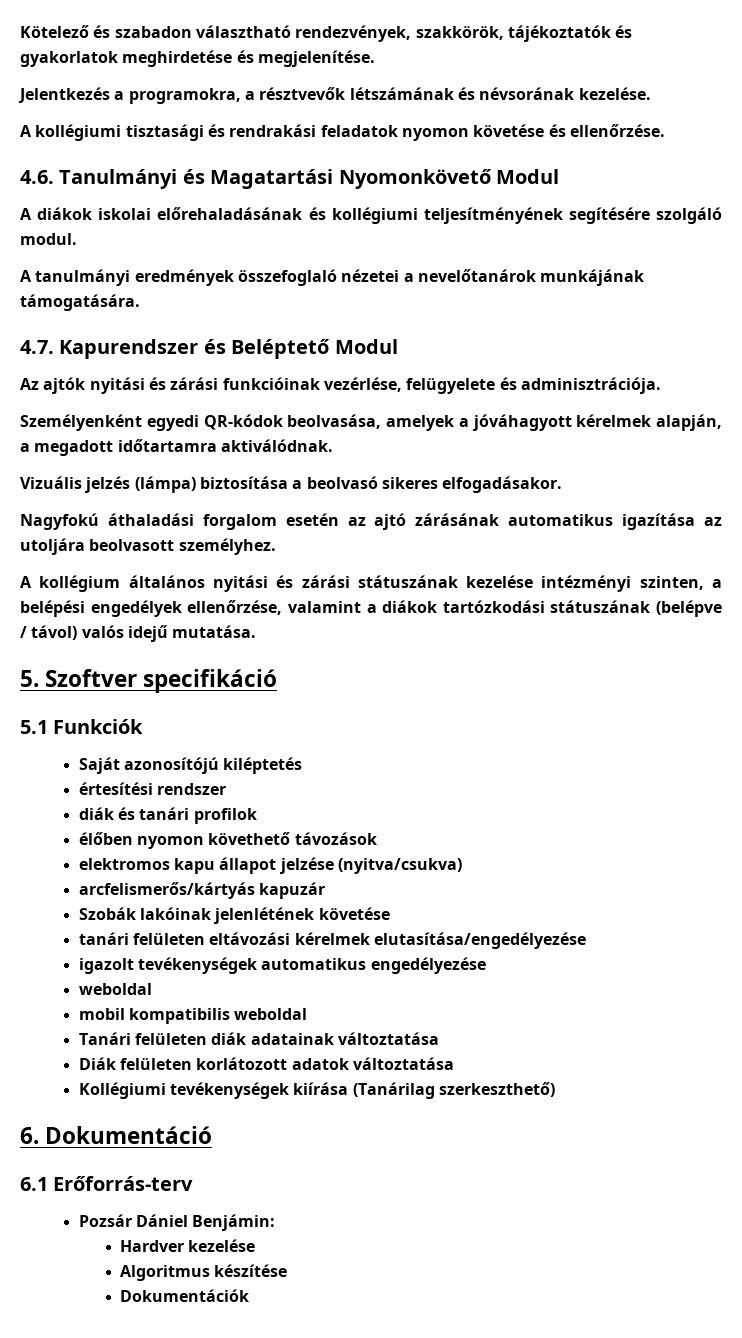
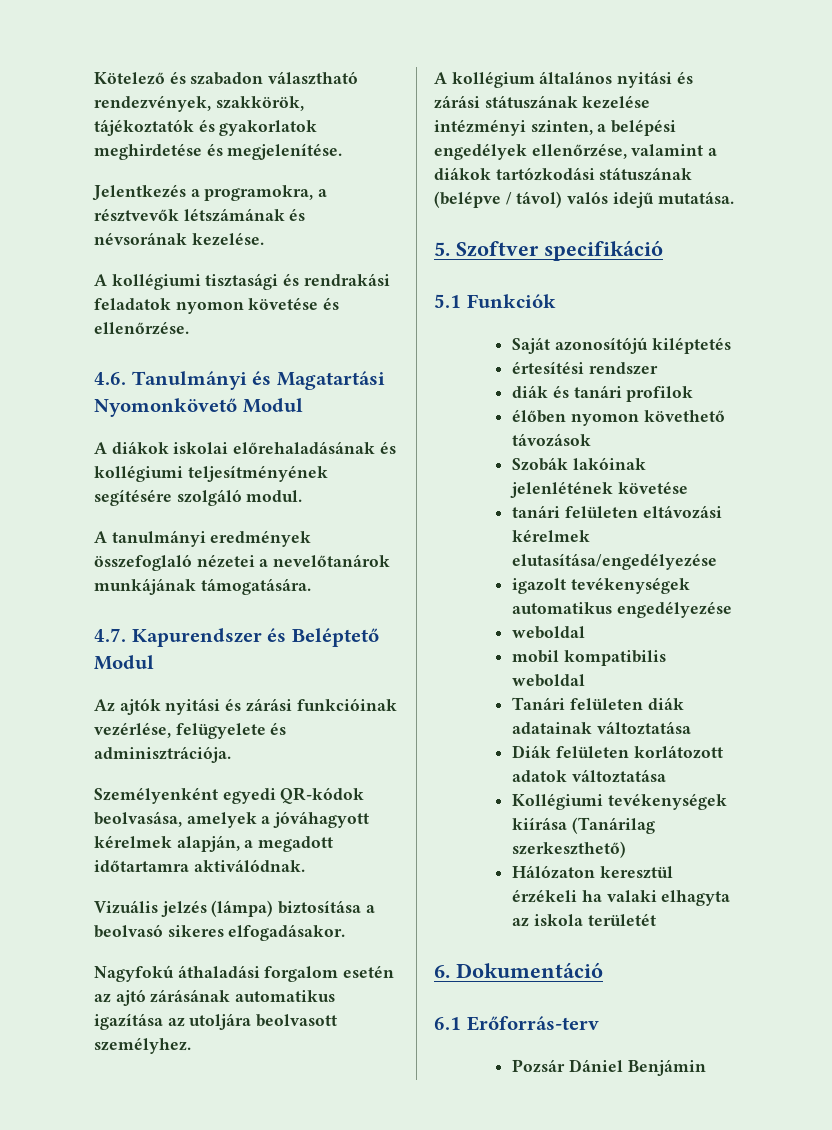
[78,857,463,874] [78,882,326,899] // elektromos kapu állapot jelzése (nyitva/csukva) // arcfelismerős/kártyás kapuzár -> (592, 440) none
(556, 1089) none -> [512,865,673,879] [512,889,731,906] [512,913,656,927] // Hálózaton keresztül érzékeli ha valaki elhagyta az iskola területét
[192,1214,276,1231] [120,1239,256,1252] [120,1264,288,1281] [120,1289,250,1302] Benjámin: // Hardver kezelése // Algoritmus készítése // Dokumentációk -> [627,1059,706,1076] Benjámin

